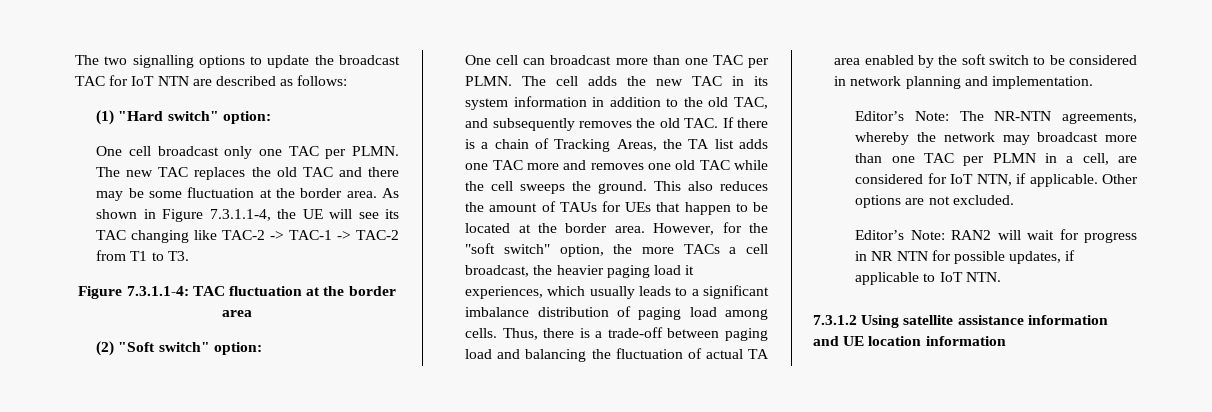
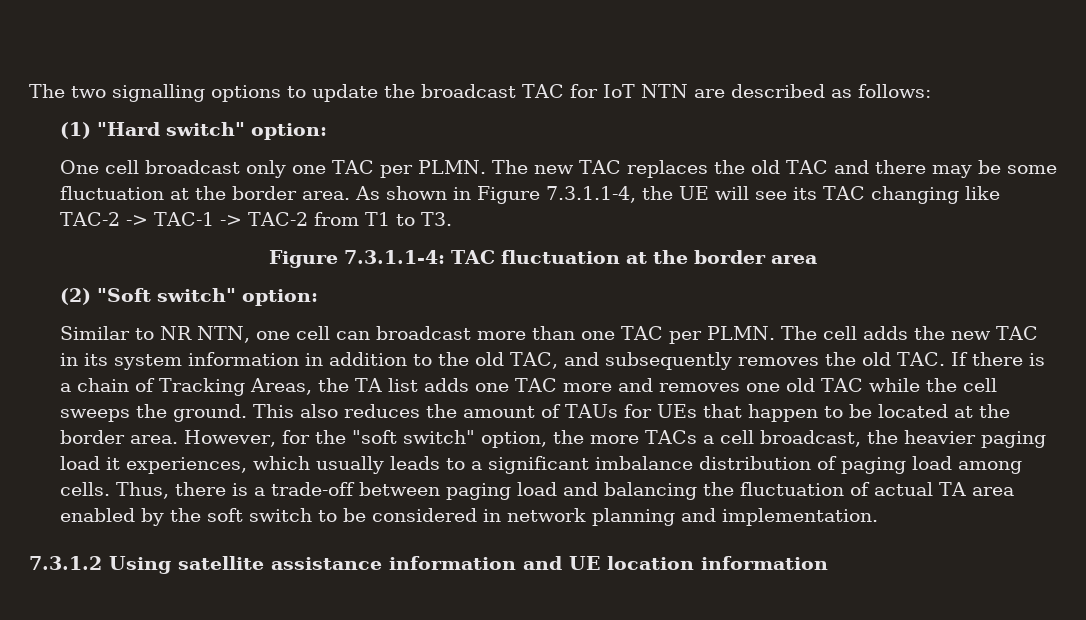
[465,55,492,65] One -> [59,326,290,343] Similar to NR NTN, one
[855,111,1137,124] [855,132,1137,145] [855,153,1137,166] [855,173,1138,187] [855,195,1014,208] [855,229,1137,243] [855,250,1076,264] [855,272,1001,285] // Editor’s Note: The NR-NTN agreements, whereby the network may broadcast more than one TAC per PLMN in a cell, are considered for IoT NTN, if applicable. Other options are not excluded. // Editor’s Note: RAN2 will wait for progress in NR NTN for possible updates, if applicable to IoT NTN. -> (878, 517) none

